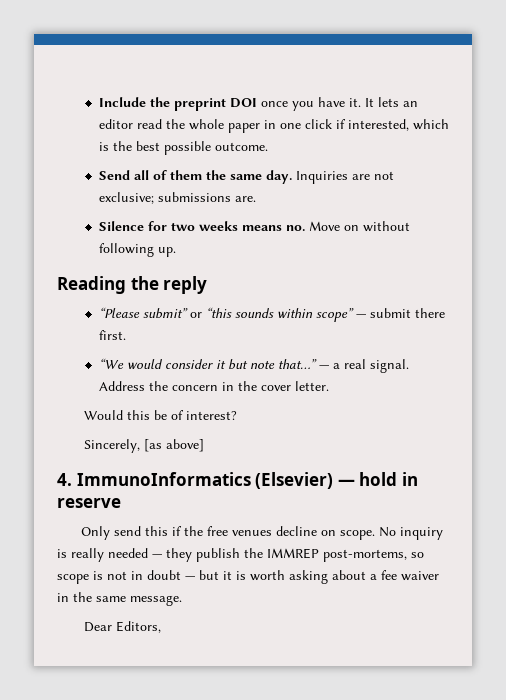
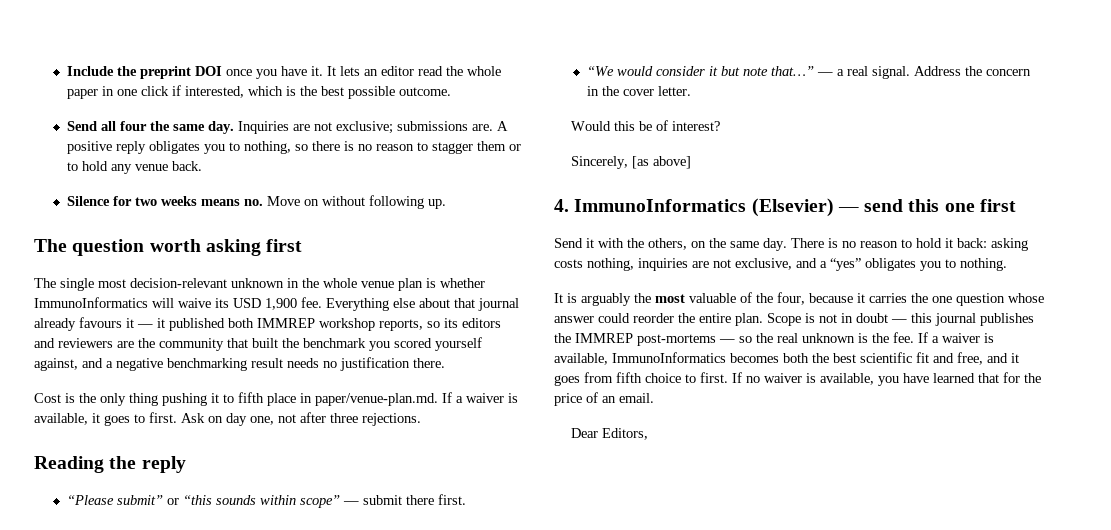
[152,170,202,180] of them -> [120,121,148,131] four
(256, 199) none -> [497,121,509,131] [67,141,522,154] [67,161,203,174] A positive reply obligates you to nothing, so there is no reason to stagger them or to hold any venue back.
(176, 252) none -> [34,239,303,256] [34,278,485,291] [34,297,519,311] [34,317,501,331] [34,337,482,351] [34,357,445,371] [34,392,518,406] [34,412,421,426] // The question worth asking first // The single most decision-relevant unknown in the whole venue plan is whether ImmunoInformatics will waive its USD 1,900 fee. Everything else about that journal already favours it — it published both IMMREP workshop reports, so its editors and reviewers are the community that built the benchmark you scored yourself against, and a negative benchmarking result needs no justification there. // Cost is the only thing pushing it to fifth place in paper/venue-plan.md. If a waiver is available, it goes to first. Ask on day one, not after three rejections.
[359,472,418,486] [57,498,121,508] [81,526,444,540] [57,548,424,562] [57,574,89,584] hold in reserve // Only send this if the free venues decline on scope. No inquiry is really needed — they publish the IMMREP post-mortems, so scope -> [864,199,1016,212] [554,238,1028,251] [554,258,1007,271] [554,292,1044,306] [554,313,801,326] send this one first // Send it with the others, on the same day. There is no reason to hold it back: asking costs nothing, inquiries are not exclusive, and a “yes” obligates you to nothing. // It is arguably the most valuable of the four, because it carries the one question whose answer could reorder the entire plan. Scope
[199,570,439,584] [57,592,182,606] but it is worth asking about a fee waiver in the same message. -> [911,313,1034,326] [554,332,994,346] [554,352,1019,365] [554,372,1041,386] [554,392,654,406] this journal publishes the IMMREP post-mortems — so the real unknown is the fee. If a waiver is available, ImmunoInformatics becomes both the best scientific fit and free, and it goes from fifth choice to first. If no waiver is available, you have learned that for the price of an email.

